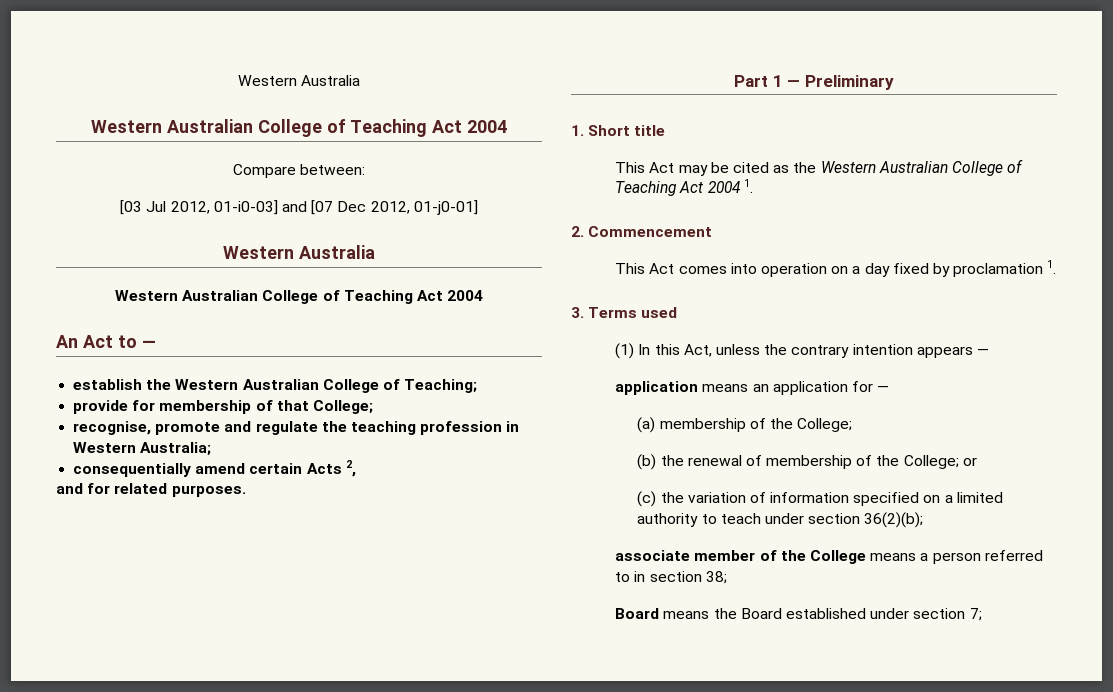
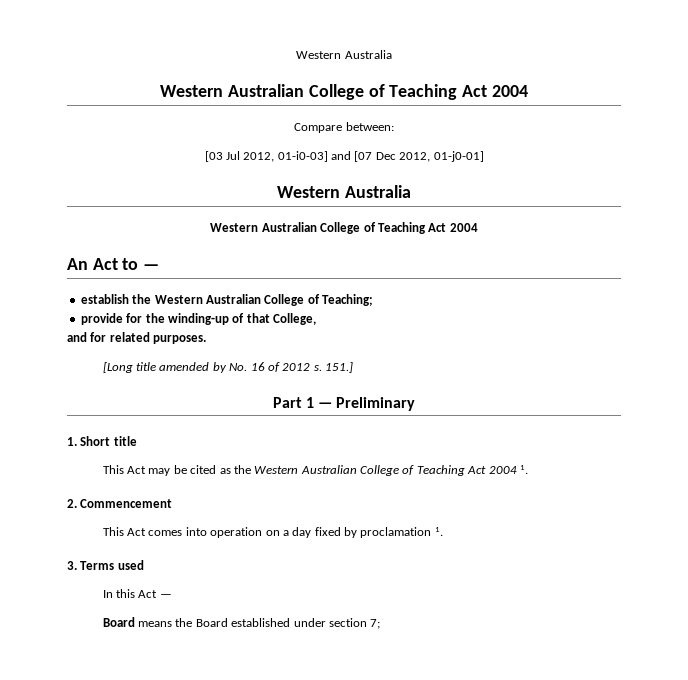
[159,400,373,414] [73,421,520,435] [73,442,212,456] [73,460,356,477] [56,483,246,497] membership of that College; // recognise, promote and regulate the teaching profession in Western Australia; // consequentially amend certain Acts 2, // and for related purposes. -> [145,313,316,325] [67,332,207,344] [102,362,354,373] the winding-up of that College, // and for related purposes. // [Long title amended by No. 16 of 2012 s. 151.]
[615,343,635,359] (1) -> (144, 565) none
[683,344,989,358] [615,381,890,395] [637,417,853,433] [637,454,977,470] [637,491,1003,507] [637,512,924,528] [615,550,1043,564] [615,571,727,584] Act, unless the contrary intention appears — // application means an application for — // (a) membership of the College; // (b) the renewal of membership of the College; or // (c) the variation of information specified on a limited authority to teach under section 36(2)(b); // associate member of the College means a person referred to in section 38; -> [138,590,172,598] Act —

